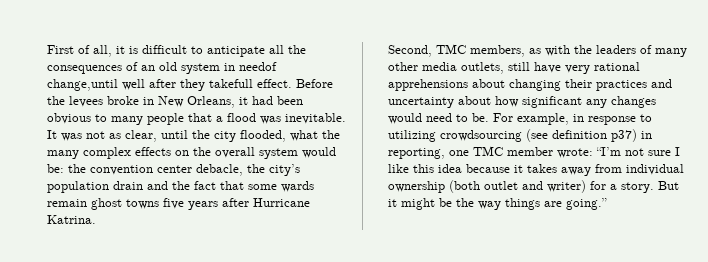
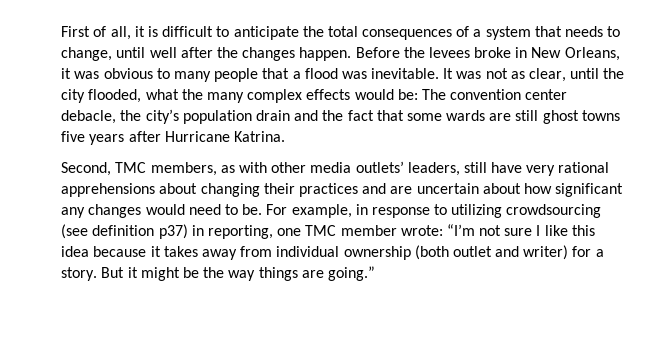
[269,45,307,54] [47,62,278,74] [47,79,293,91] all the consequences of an old system in needof change,until well after they takefull effect. -> [302,26,621,40] [61,47,352,61] the total consequences of a system that needs to change, until well after the changes happen.
[252,96,304,105] had been -> [74,71,100,79] was
[175,147,299,159] on the overall system -> (351, 94) none
[68,164,87,173] the -> [421,89,446,100] The
[47,199,88,207] remain -> [489,110,539,121] are still
[574,45,688,57] [388,62,505,74] the leaders of many other media outlets, -> [271,161,460,176] other media outlets’ leaders,
[388,97,455,108] uncertainty -> [390,183,479,194] are uncertain

